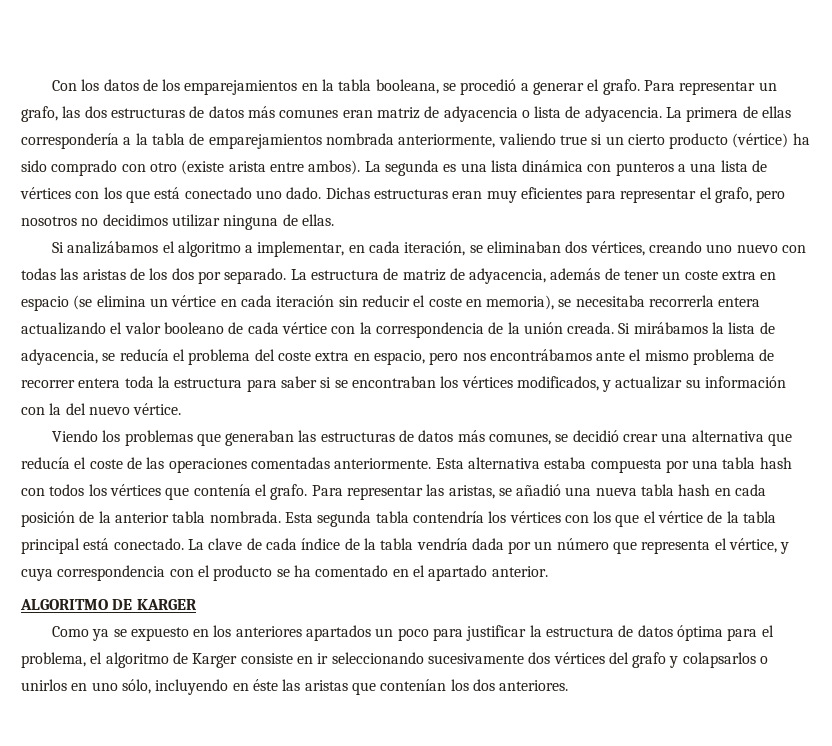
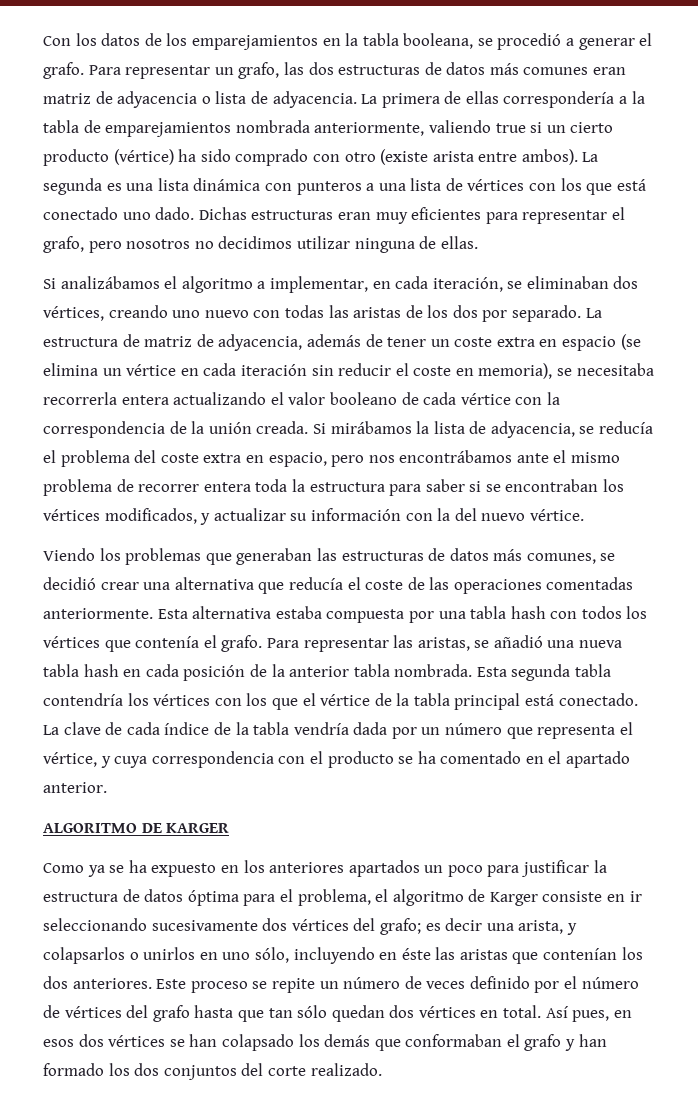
(127, 633) none -> [128,860,147,873] ha
[632,652,667,668] grafo -> [379,918,564,935] grafo; es decir una arista,
(569, 685) none -> [156,976,639,993] [43,1005,632,1022] [43,1034,607,1051] [43,1063,382,1080] Este proceso se repite un número de veces definido por el número de vértices del grafo hasta que tan sólo quedan dos vértices en total. Así pues, en esos dos vértices se han colapsado los demás que conformaban el grafo y han formado los dos conjuntos del corte realizado.

